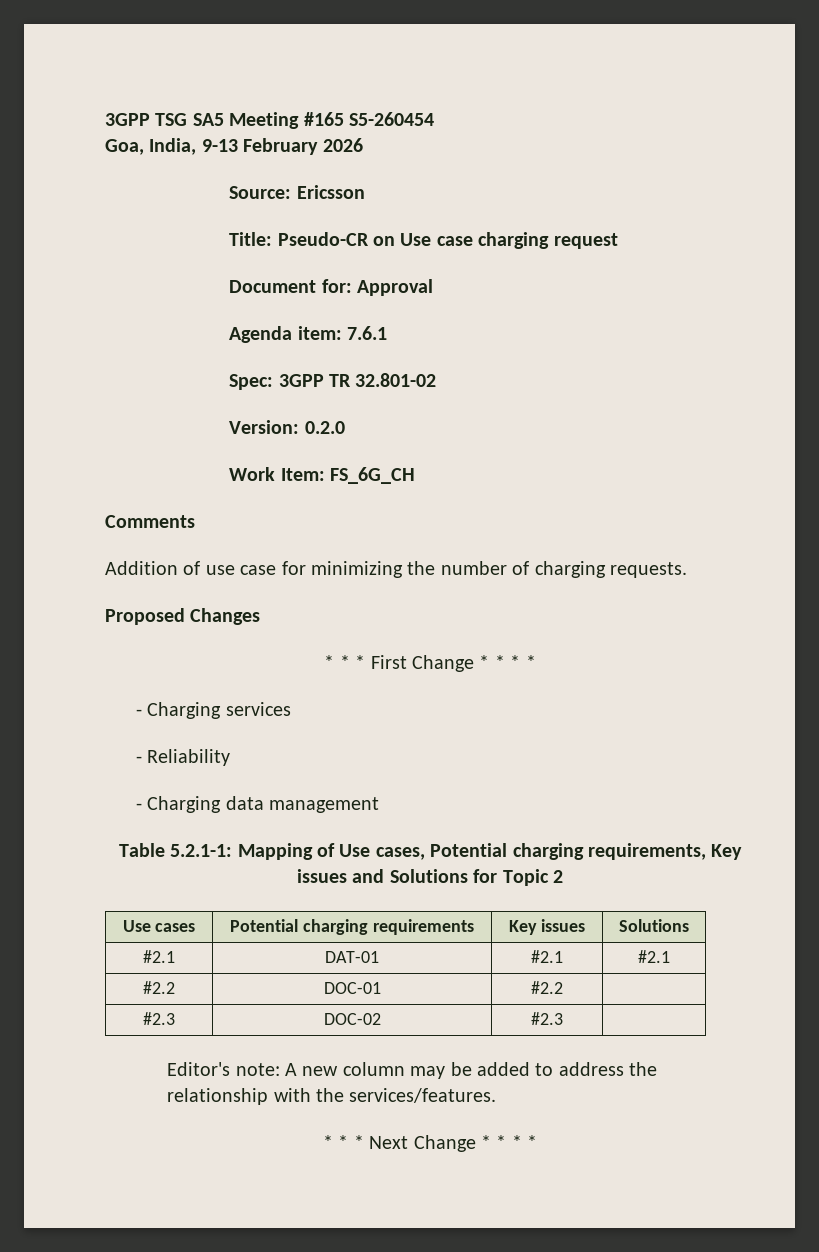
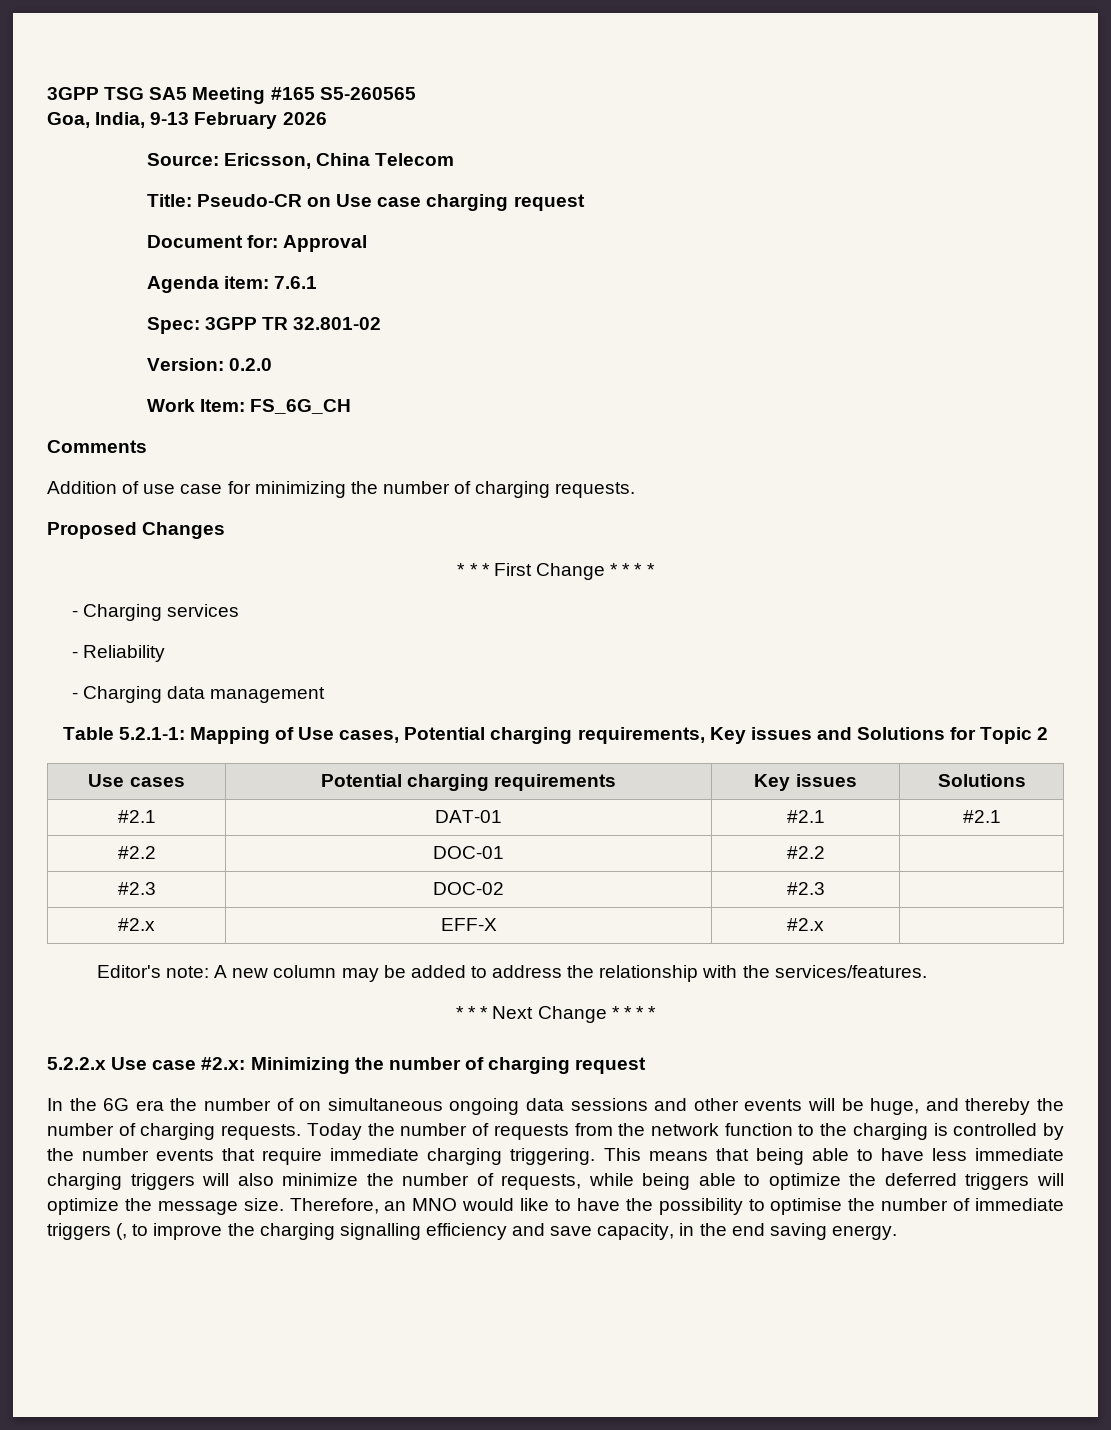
[349,112,434,126] S5-260454 -> [319,87,416,100] S5-260565
[296,185,365,199] Ericsson -> [223,153,455,169] Ericsson, China Telecom
(563, 1018) none -> [118,918,155,931] [440,918,497,931] [786,918,824,931] // #2.x | EFF-X | #2.x |
(538, 1142) none -> [47,1057,647,1074] [47,1098,1065,1115] [47,1123,1064,1140] [47,1148,1064,1165] [47,1173,1064,1190] [47,1198,1065,1215] [47,1223,897,1240] // 5.2.2.x Use case #2.x: Minimizing the number of charging request // In the 6G era the number of on simultaneous ongoing data sessions and other events will be huge, and thereby the number of charging requests. Today the number of requests from the network function to the charging is controlled by the number events that require immediate charging triggering. This means that being able to have less immediate charging triggers will also minimize the number of requests, while being able to optimize the deferred triggers will optimize the message size. Therefore, an MNO would like to have the possibility to optimise the number of immediate triggers (, to improve the charging signalling efficiency and save capacity, in the end saving energy.

